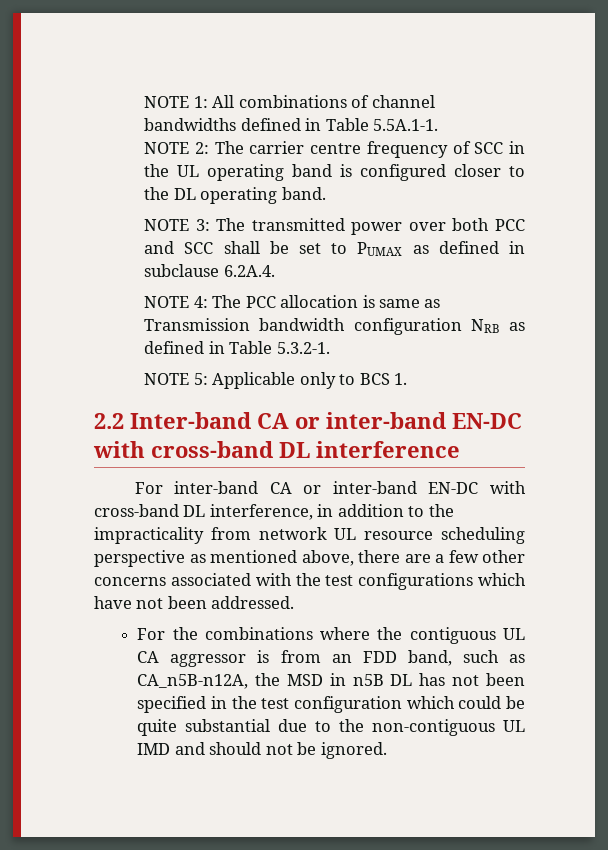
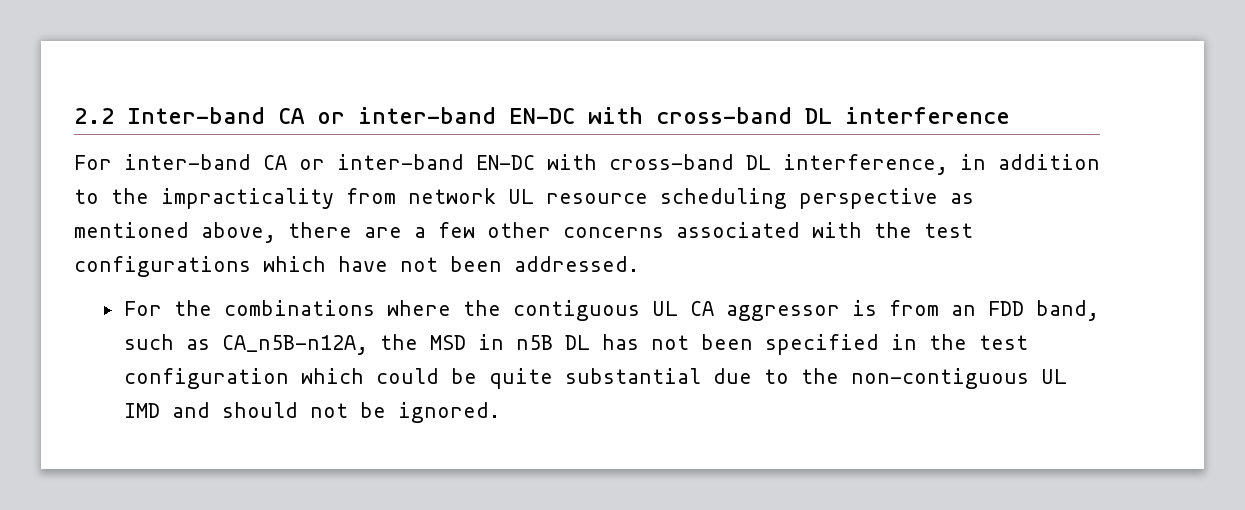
[144,95,435,108] [144,118,439,131] [144,141,526,158] [144,164,525,181] [144,187,326,204] [144,218,525,235] [144,241,525,256] [144,264,275,277] [144,295,441,308] [144,318,525,335] [144,341,330,354] [144,372,407,389] NOTE 1: All combinations of channel bandwidths defined in Table 5.5A.1-1. // NOTE 2: The carrier centre frequency of SCC in the UL operating band is configured closer to the DL operating band. // NOTE 3: The transmitted power over both PCC and SCC shall be set to PUMAX as defined in subclause 6.2A.4. // NOTE 4: The PCC allocation is same as Transmission bandwidth configuration NRB as defined in Table 5.3.2-1. // NOTE 5: Applicable only to BCS 1. // -> (74, 116) none

